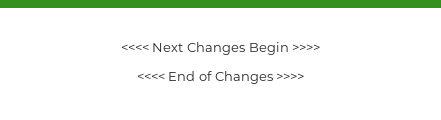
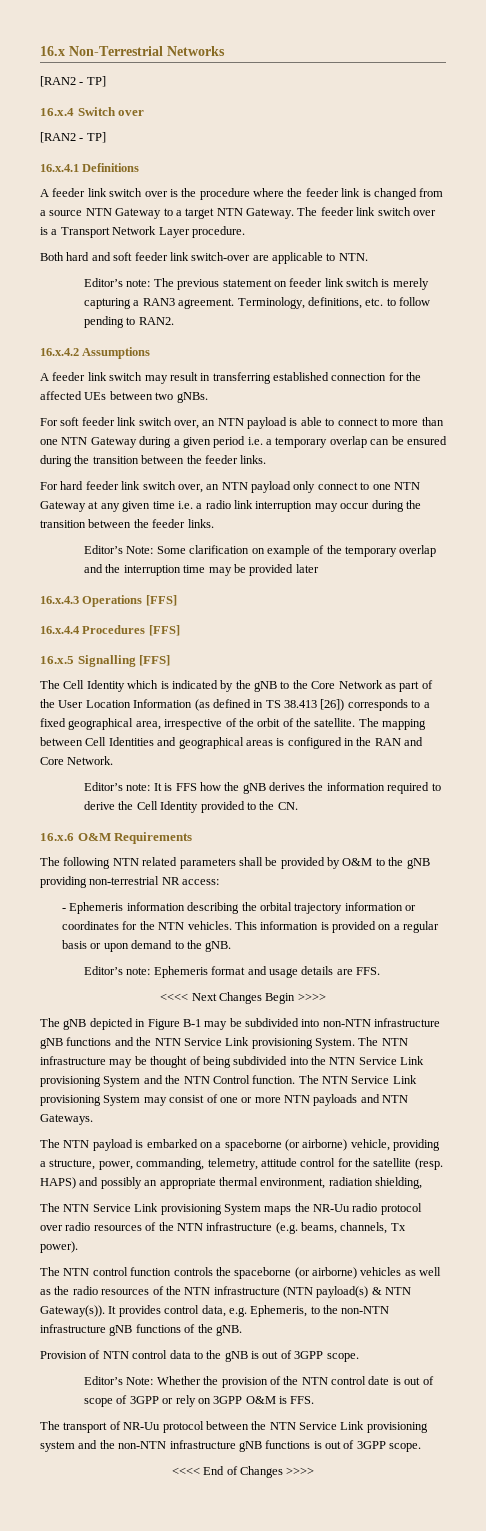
(120, 48) none -> [40,46,225,56] [40,76,106,87] [40,107,145,116] [40,132,106,143] [40,163,140,172] [40,188,444,200] [40,207,436,219] [40,226,245,238] [40,252,368,264] [84,278,429,290] [84,297,431,309] [84,316,174,328] [40,347,151,359] [40,372,422,384] [40,391,208,403] [40,417,444,429] [40,436,447,448] [40,455,267,467] [40,481,420,493] [40,500,421,512] [40,519,214,528] [84,545,437,557] [84,564,319,576] [40,595,177,607] [40,625,180,636] [40,655,171,667] [40,680,433,692] [40,699,430,711] [40,718,427,730] [40,737,424,749] [40,756,114,765] [84,782,441,794] [84,801,298,813] [40,832,193,844] [40,857,430,869] [40,876,220,888] [62,902,417,914] [62,921,440,933] [62,940,232,952] [84,966,381,978] 16.x Non-Terrestrial Networks // [RAN2 - TP] // 16.x.4 Switch over // [RAN2 - TP] // 16.x.4.1 Definitions // A feeder link switch over is the procedure where the feeder link is changed from a source NTN Gateway to a target NTN Gateway. The feeder link switch over is a Transport Network Layer procedure. // Both hard and soft feeder link switch-over are applicable to NTN. // Editor’s note: The previous statement on feeder link switch is merely capturing a RAN3 agreement. Terminology, definitions, etc. to follow pending to RAN2. // 16.x.4.2 Assumptions // A feeder link switch may result in transferring established connection for the affected UEs between two gNBs. // For soft feeder link switch over, an NTN payload is able to connect to more than one NTN Gateway during a given period i.e. a temporary overlap can be ensured during the transition between the feeder links. // For hard feeder link switch over, an NTN payload only connect to one NTN Gateway at any given time i.e. a radio link interruption may occur during the transition between the feeder links. // Editor’s Note: Some clarification on example of the temporary overlap and the interruption time may be provided later // 16.x.4.3 Operations [FFS] // 16.x.4.4 Procedures [FFS] // 16.x.5 Signalling [FFS] // The Cell Identity which is indicated by the gNB to the Core Network as part of the User Location Information (as defined in TS 38.413 [26]) corresponds to a fixed geographical area, irrespective of the orbit of the satellite. The mapping between Cell Identities and geographical areas is configured in the RAN and Core Network. // Editor’s note: It is FFS how the gNB derives the information required to derive the Cell Identity provided to the CN. // 16.x.6 O&M Requirements // The following NTN related parameters shall be provided by O&M to the gNB providing non-terrestrial NR access: // - Ephemeris information describing the orbital trajectory information or coordinates for the NTN vehicles. This information is provided on a regular basis or upon demand to the gNB. // Editor’s note: Ephemeris format and usage details are FFS. //
(321, 48) none -> [40,1018,441,1030] [40,1037,408,1049] [40,1056,425,1068] [40,1075,417,1087] [40,1094,409,1106] [40,1114,93,1125] [40,1139,441,1151] [40,1158,443,1170] [40,1177,422,1189] [40,1203,422,1215] [40,1222,406,1234] [40,1241,78,1253] [40,1267,442,1279] [40,1286,412,1298] [40,1305,390,1317] [40,1324,242,1336] [40,1350,359,1362] [84,1376,434,1388] [84,1395,315,1407] [40,1421,428,1433] [40,1440,422,1452] // The gNB depicted in Figure B-1 may be subdivided into non-NTN infrastructure gNB functions and the NTN Service Link provisioning System. The NTN infrastructure may be thought of being subdivided into the NTN Service Link provisioning System and the NTN Control function. The NTN Service Link provisioning System may consist of one or more NTN payloads and NTN Gateways. // The NTN payload is embarked on a spaceborne (or airborne) vehicle, providing a structure, power, commanding, telemetry, attitude control for the satellite (resp. HAPS) and possibly an appropriate thermal environment, radiation shielding, // The NTN Service Link provisioning System maps the NR-Uu radio protocol over radio resources of the NTN infrastructure (e.g. beams, channels, Tx power). // The NTN control function controls the spaceborne (or airborne) vehicles as well as the radio resources of the NTN infrastructure (NTN payload(s) & NTN Gateway(s)). It provides control data, e.g. Ephemeris, to the non-NTN infrastructure gNB functions of the gNB. // Provision of NTN control data to the gNB is out of 3GPP scope. // Editor’s Note: Whether the provision of the NTN control date is out of scope of 3GPP or rely on 3GPP O&M is FFS. // The transport of NR-Uu protocol between the NTN Service Link provisioning system and the non-NTN infrastructure gNB functions is out of 3GPP scope.

